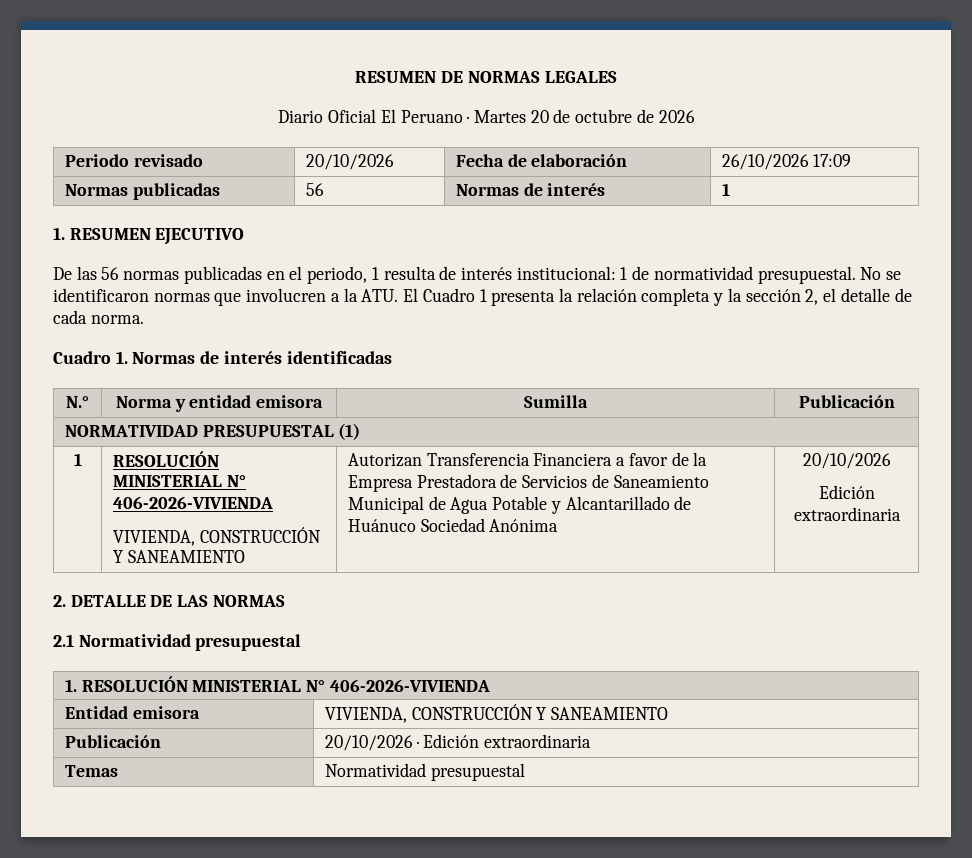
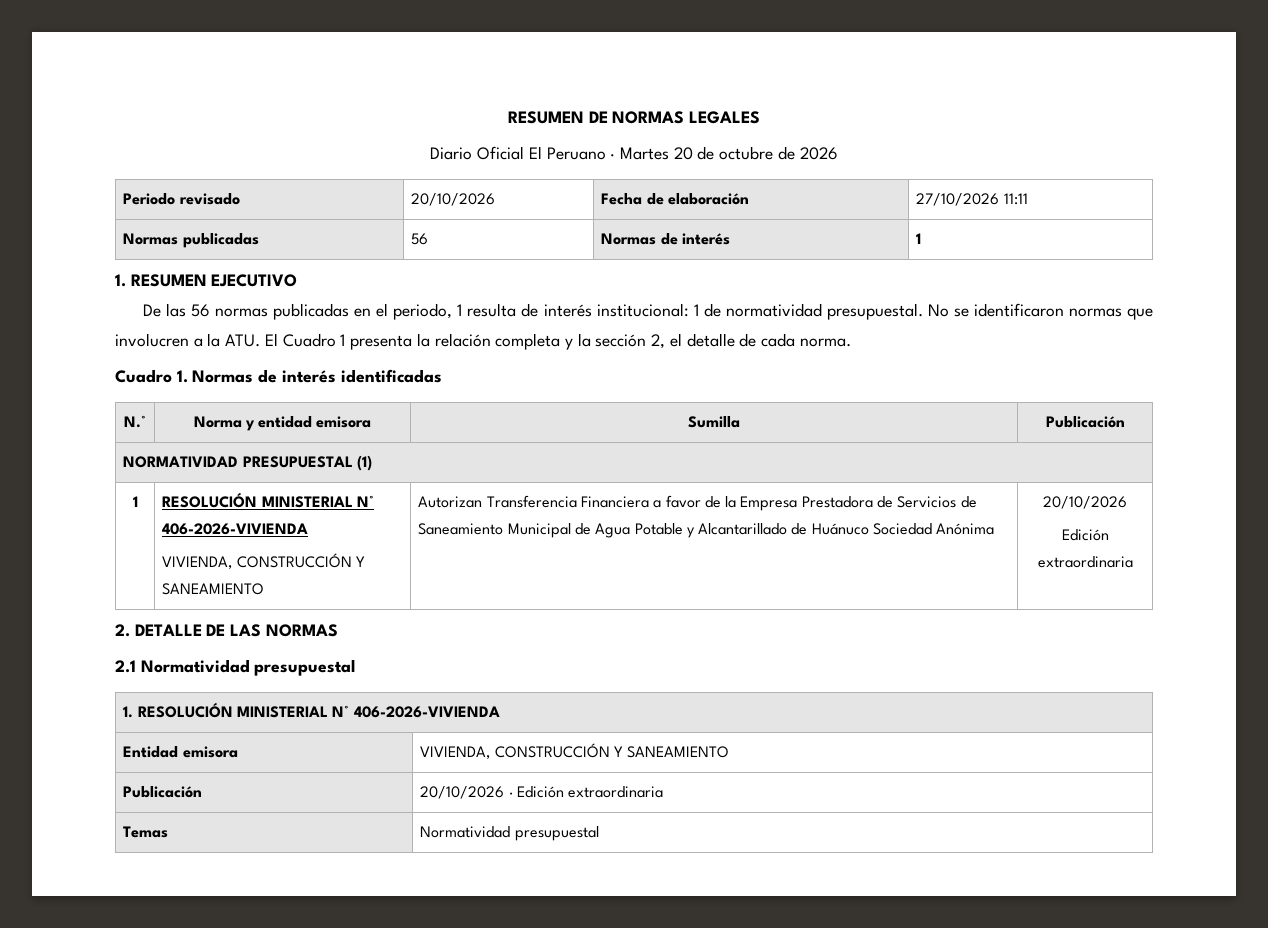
[722,154,851,170] 26/10/2026 17:09 -> [916,193,1028,206] 27/10/2026 11:11

